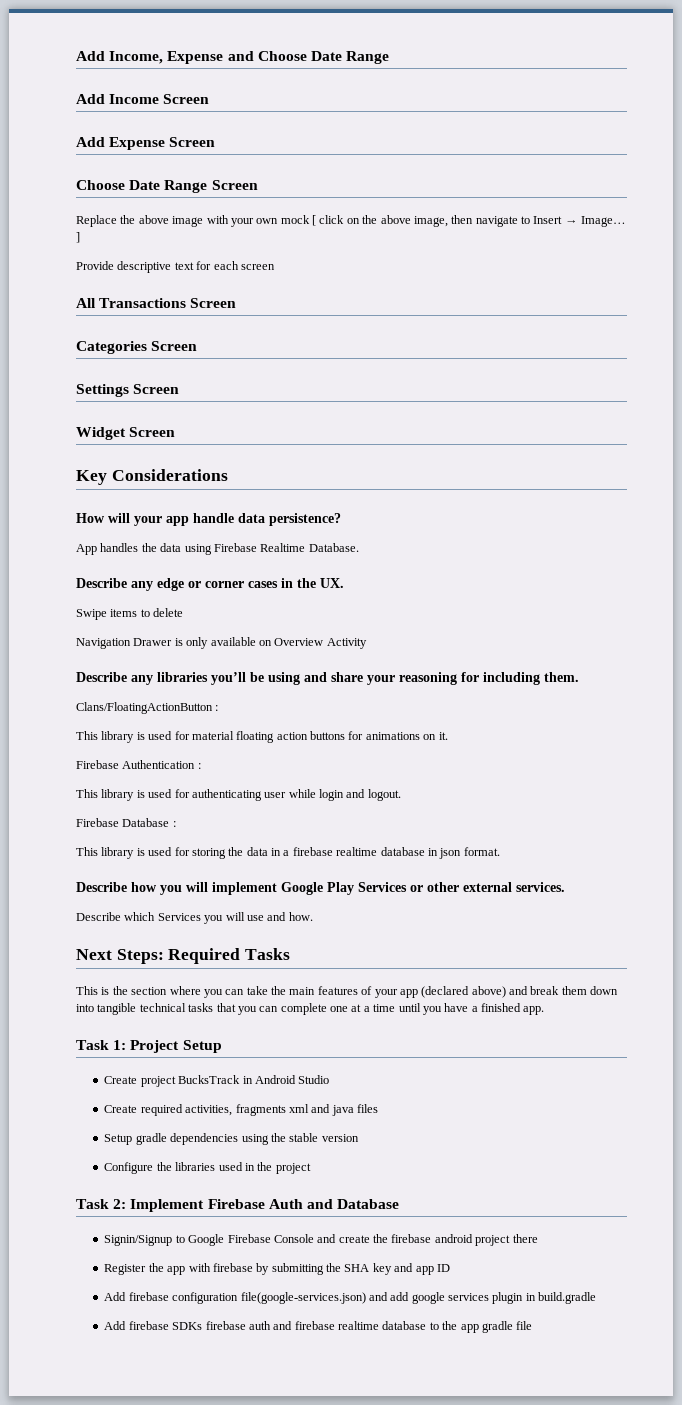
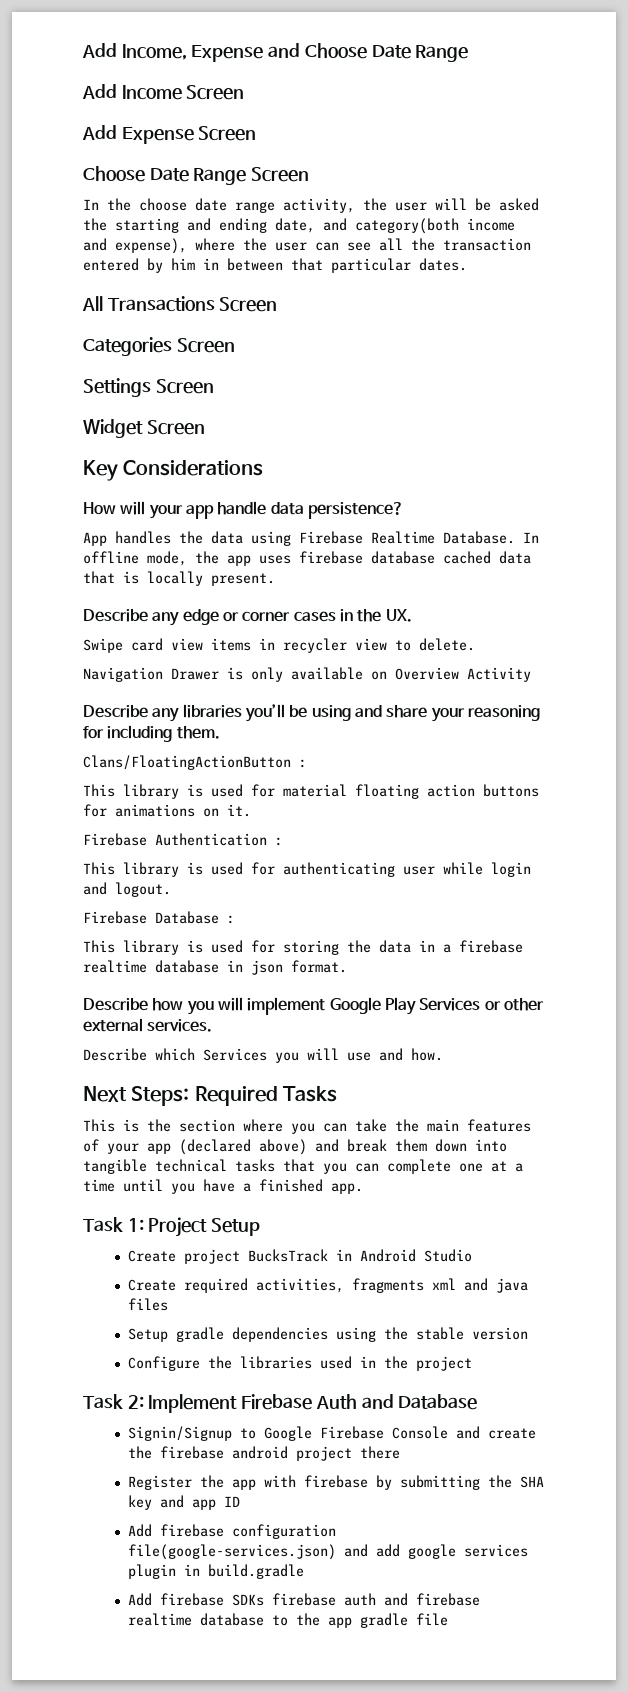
[76,215,627,227] [76,232,80,243] [76,261,275,273] Replace the above image with your own mock [ click on the above image, then navigate to Insert → Image… ] // Provide descriptive text for each screen -> [83,198,539,213] [83,218,515,234] [83,238,531,254] [83,258,467,273] In the choose date range activity, the user will be asked the starting and ending date, and category(both income and expense), where the user can see all the transaction entered by him in between that particular dates.
(359, 547) none -> [523,532,539,543] [83,551,531,566] [83,571,275,586] In offline mode, the app uses firebase database cached data that is locally present.
[110,608,184,617] items to delete -> [131,638,475,653] card view items in recycler view to delete.

